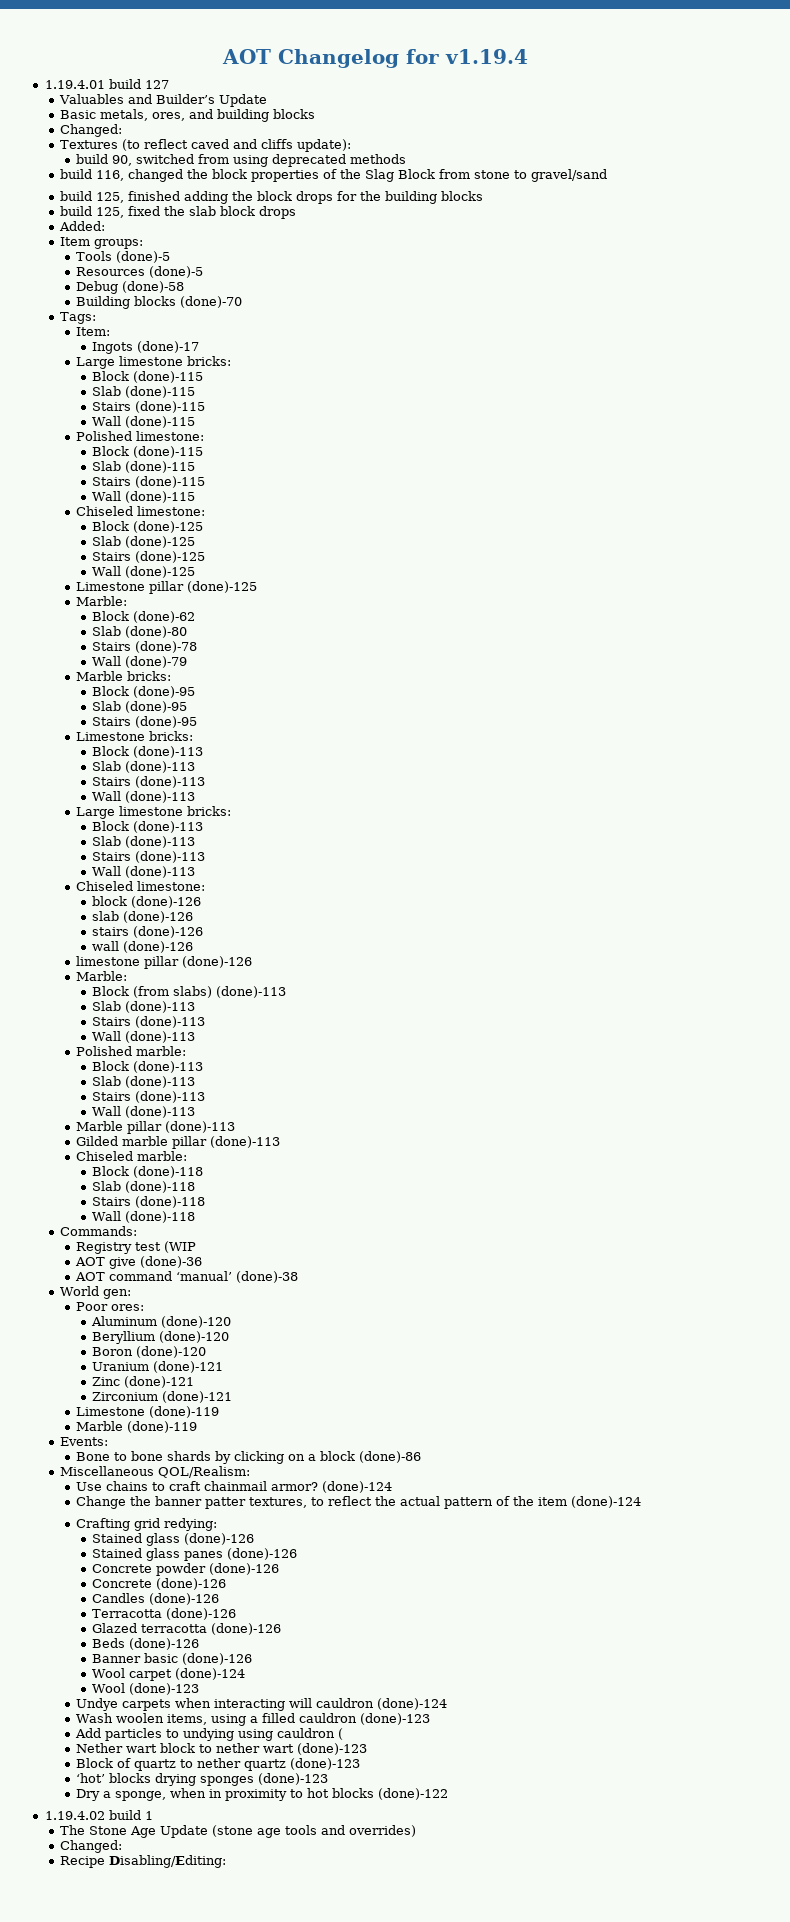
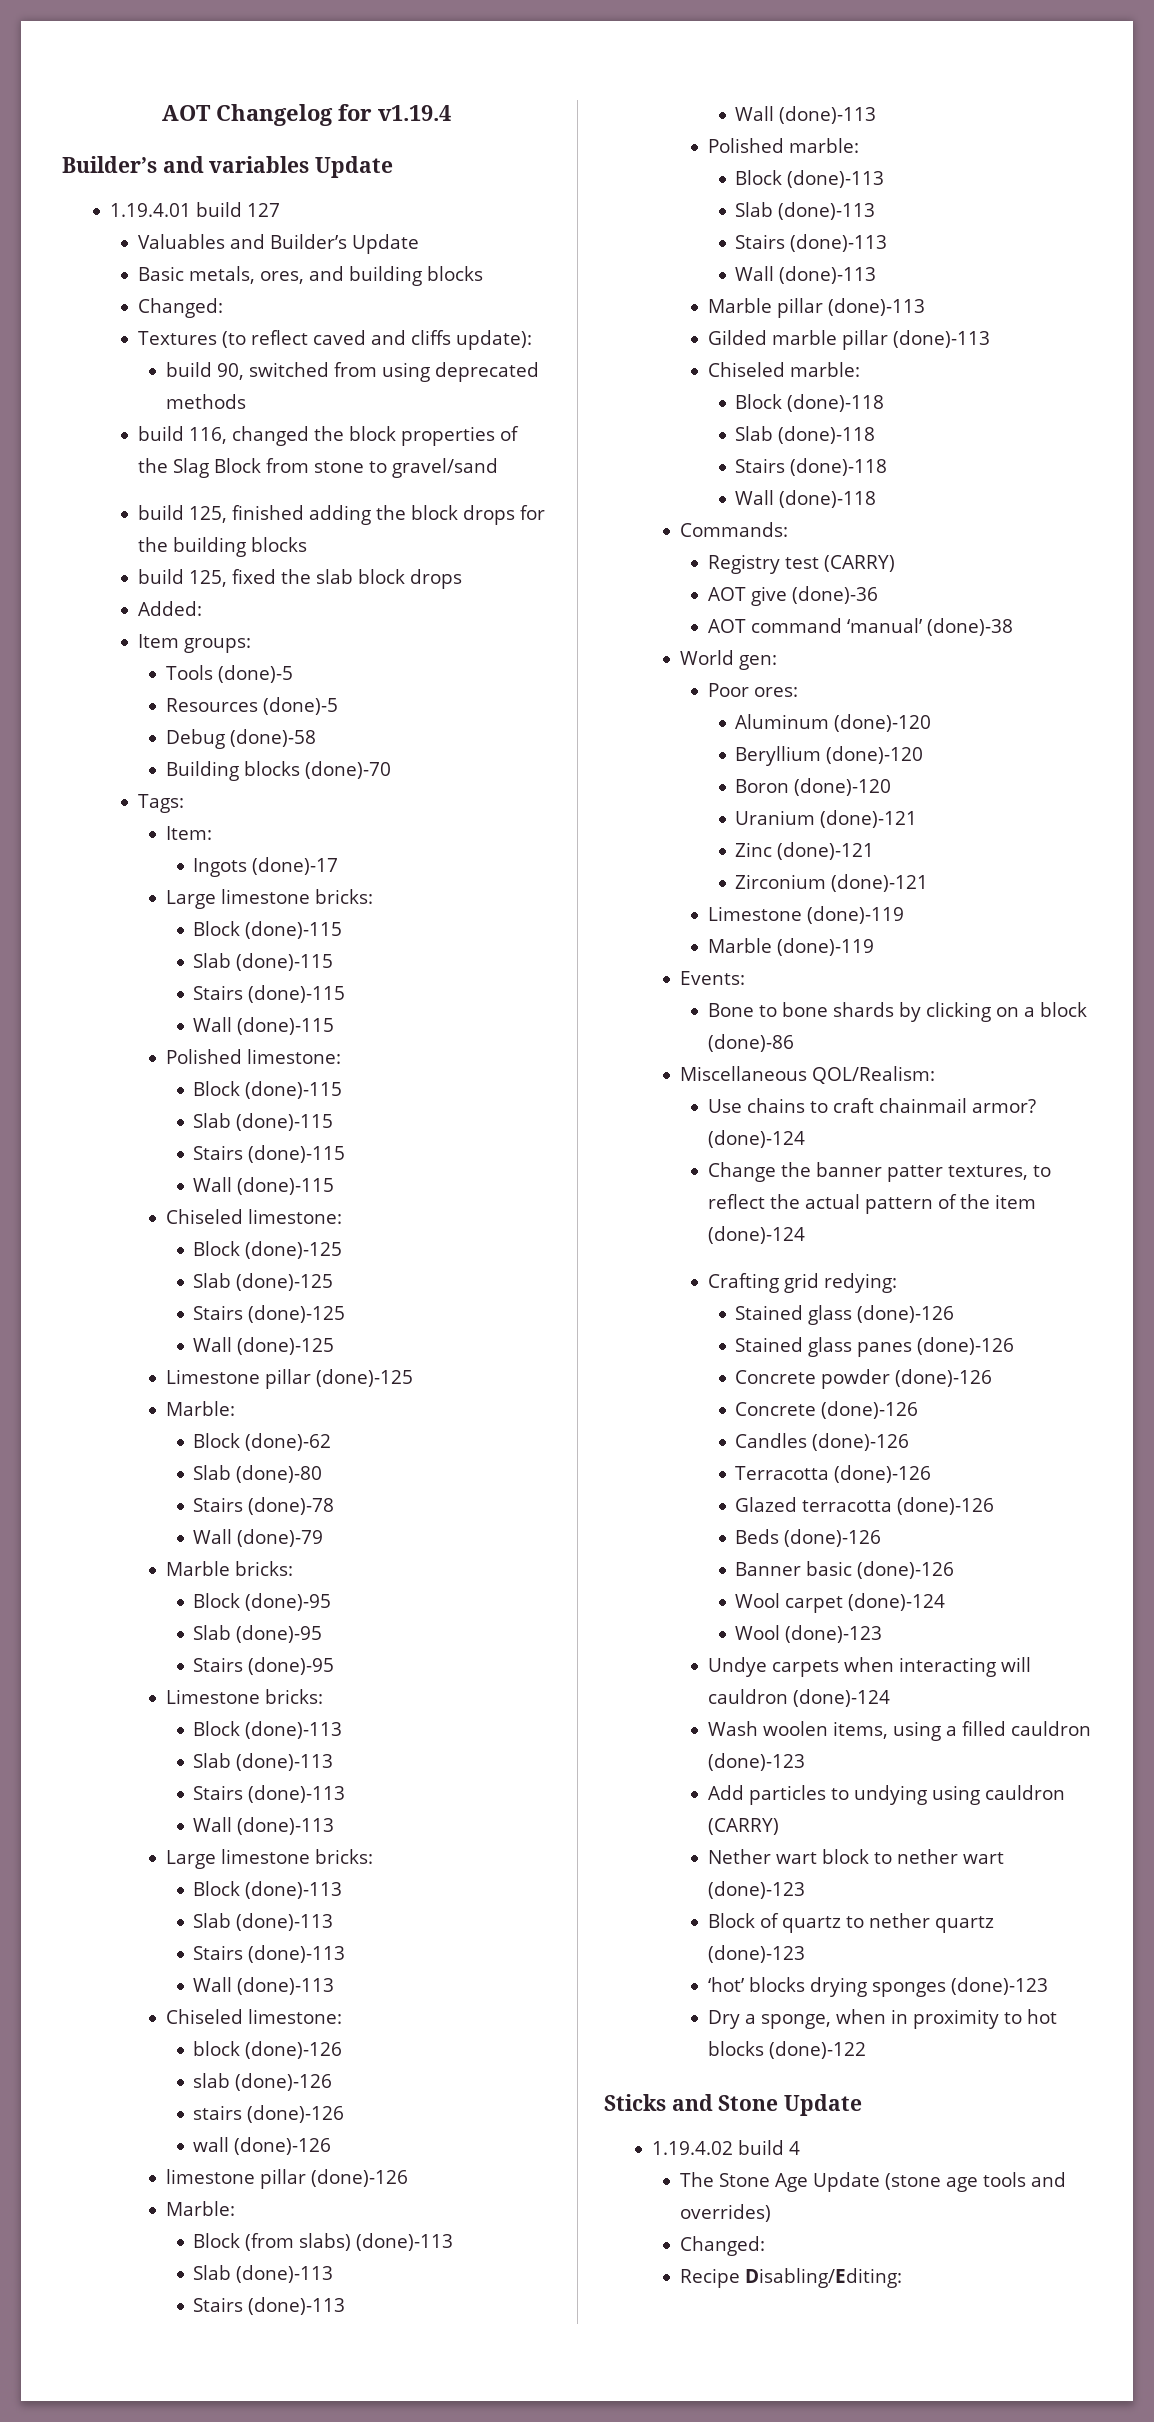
(528, 56) none -> [62,156,394,178] // Builder’s and variables Update
[164,1241,197,1253] (WIP -> [823,555,895,572] (CARRY)
[338,1728,344,1740] ( -> [707,1818,779,1835] (CARRY)
(449, 1794) none -> [604,2094,863,2116] // Sticks and Stone Update
[144,1811,153,1820] 1 -> [789,2141,801,2155] 4

